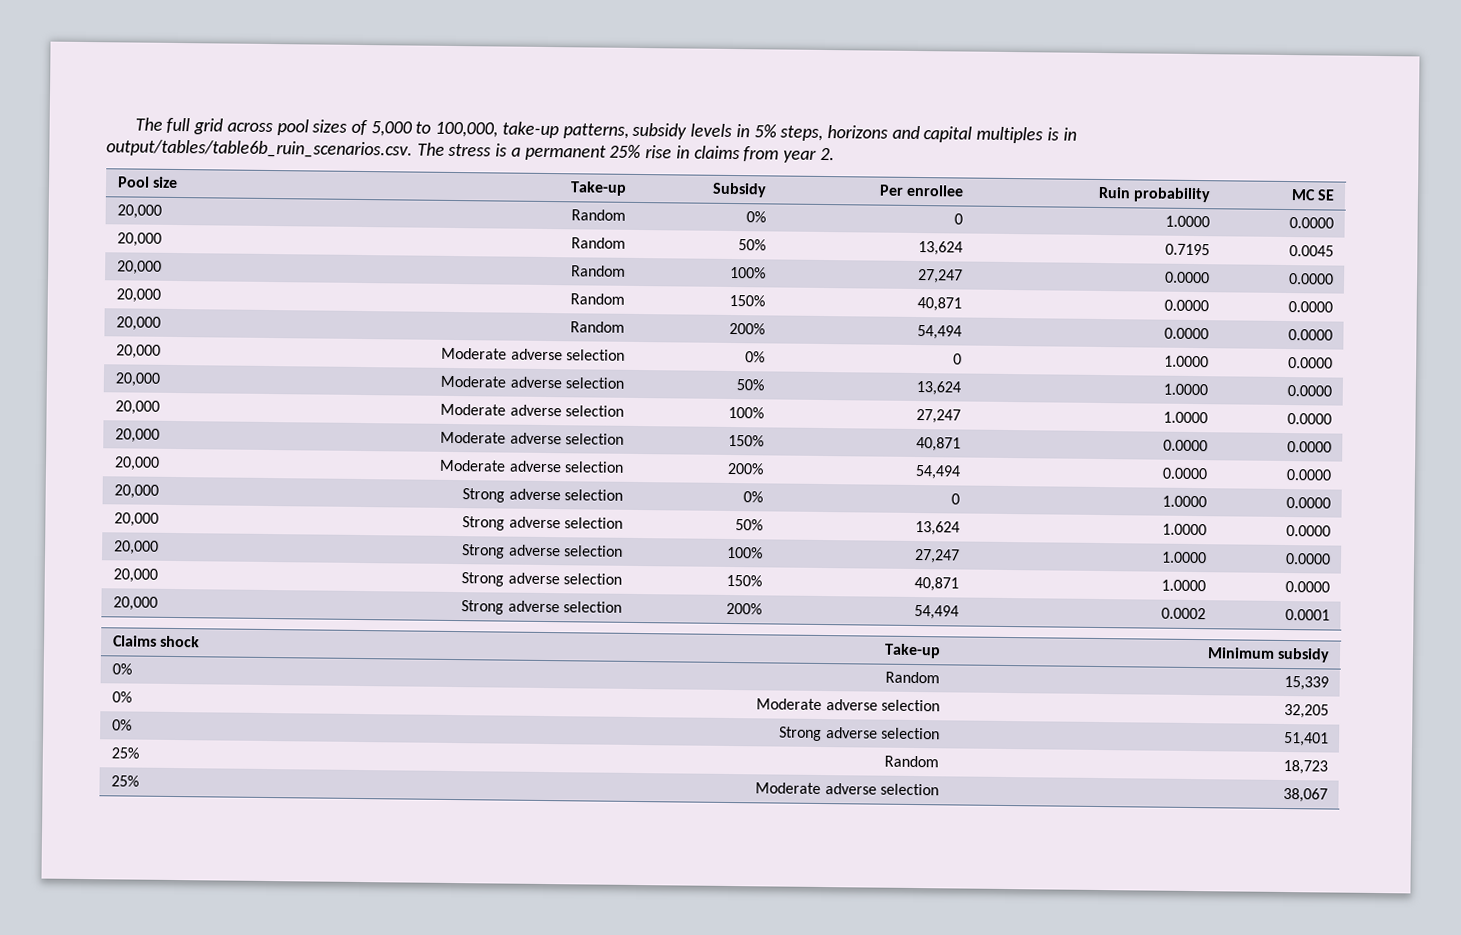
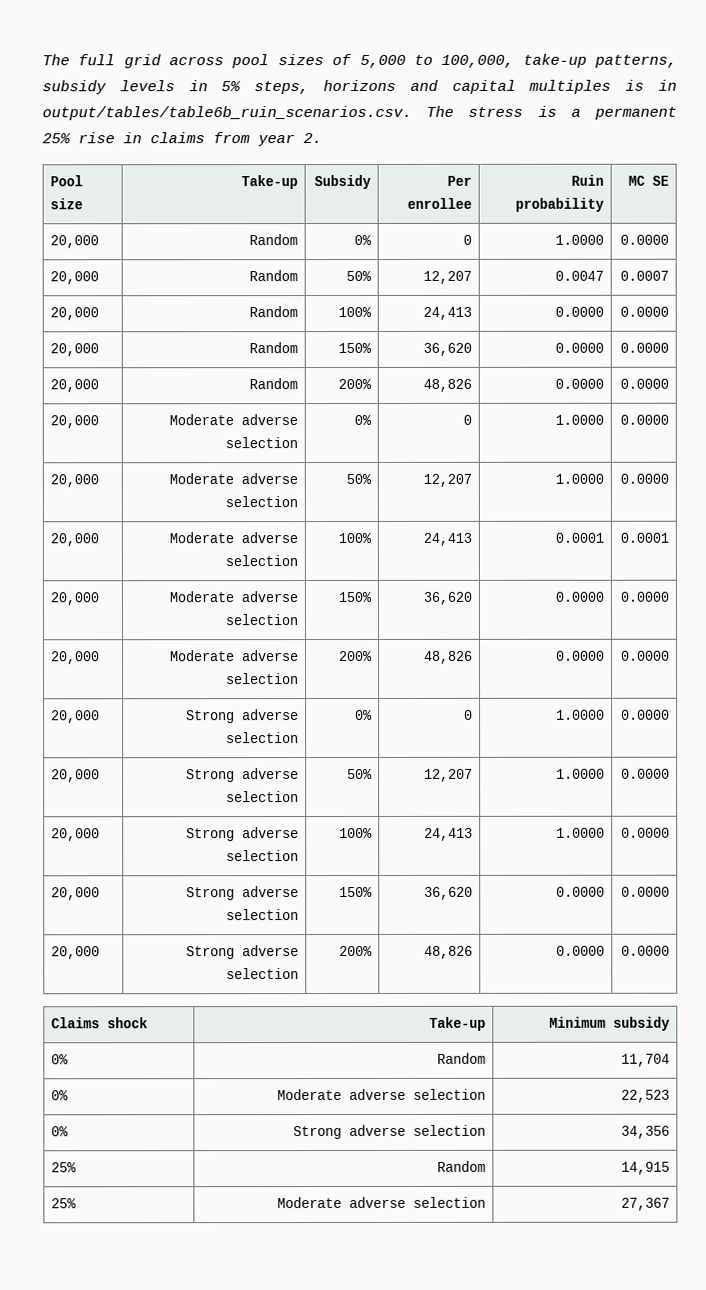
[918,241,964,256] [1165,243,1211,256] [1289,245,1335,257] 13,624 | 0.7195 | 0.0045 -> [423,270,473,284] [555,270,605,281] [620,270,670,281] 12,207 | 0.0047 | 0.0007
[918,269,964,284] 27,247 -> [423,306,473,320] 24,413
[917,297,963,312] 40,871 -> [423,342,473,356] 36,620
[917,325,963,340] 54,494 -> [423,378,473,392] 48,826
[916,381,962,396] 13,624 -> [423,473,473,487] 12,207
[916,409,962,424] [1163,411,1209,424] [1287,413,1333,425] 27,247 | 1.0000 | 0.0000 -> [423,532,473,546] [555,532,605,543] [620,532,670,543] 24,413 | 0.0001 | 0.0001
[916,437,962,452] 40,871 -> [423,591,473,605] 36,620
[915,465,962,480] 54,494 -> [424,650,474,664] 48,826
[915,521,961,536] 13,624 -> [424,768,474,782] 12,207
[914,549,961,564] 27,247 -> [424,827,474,841] 24,413
[914,577,960,592] [1161,579,1207,592] 40,871 | 1.0000 -> [424,886,474,900] [556,886,606,897] 36,620 | 0.0000
[914,604,960,620] [1161,607,1207,620] [1285,609,1331,621] 54,494 | 0.0002 | 0.0001 -> [424,945,474,959] [556,945,606,956] [621,945,671,956] 48,826 | 0.0000 | 0.0000
[1284,676,1330,691] 15,339 -> [621,1053,671,1067] 11,704
[1284,704,1330,719] 32,205 -> [621,1089,671,1103] 22,523
[1284,732,1330,747] 51,401 -> [621,1125,671,1139] 34,356
[1283,760,1329,775] 18,723 -> [621,1161,671,1175] 14,915
[1283,788,1329,803] 38,067 -> [621,1197,671,1211] 27,367

